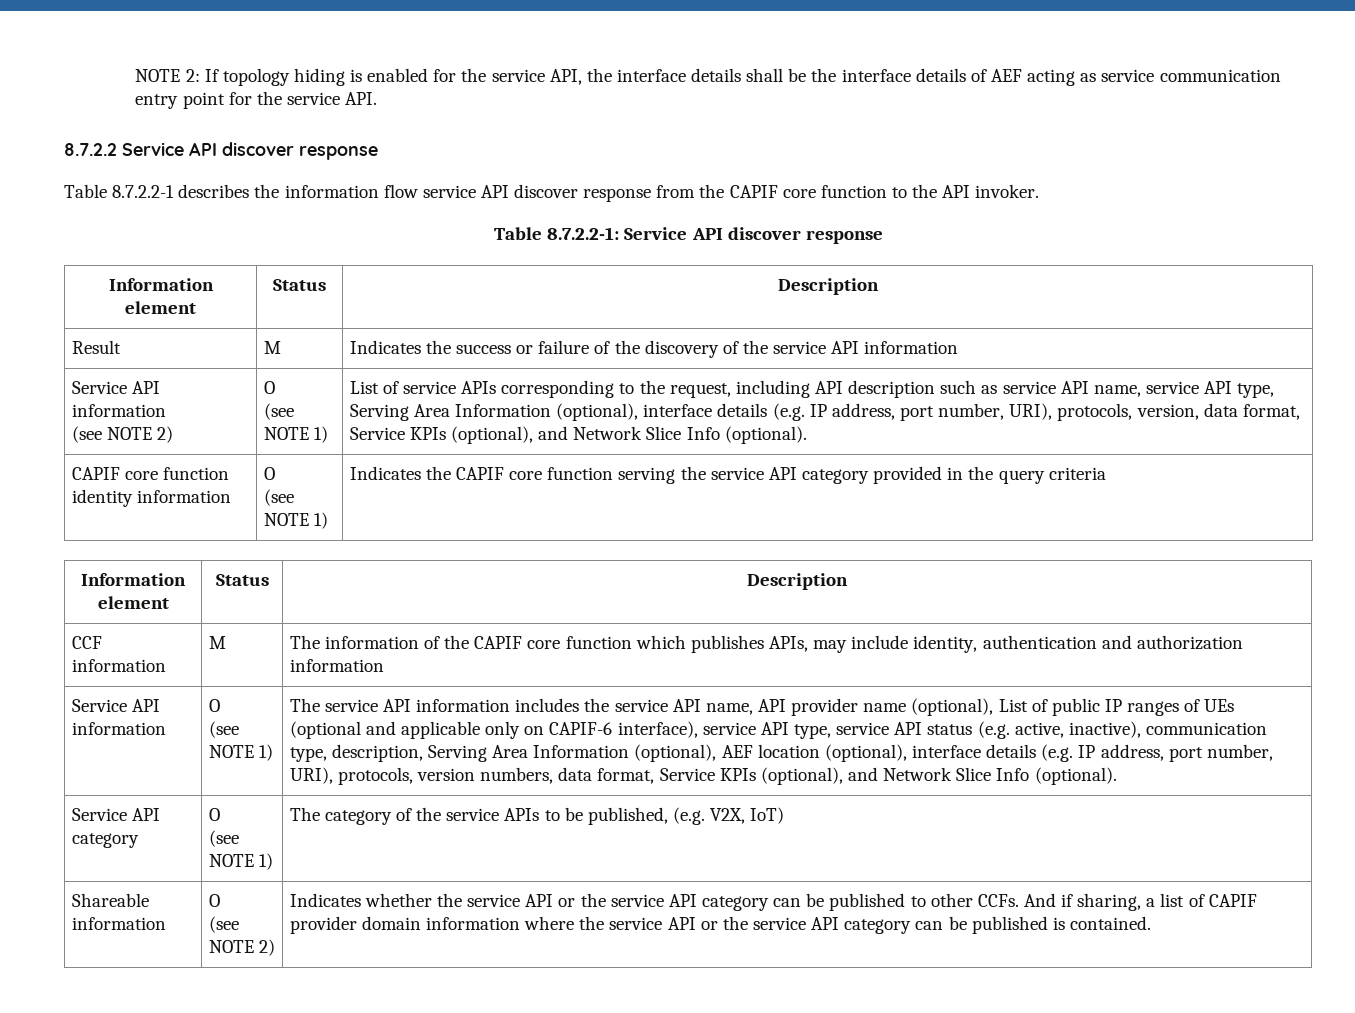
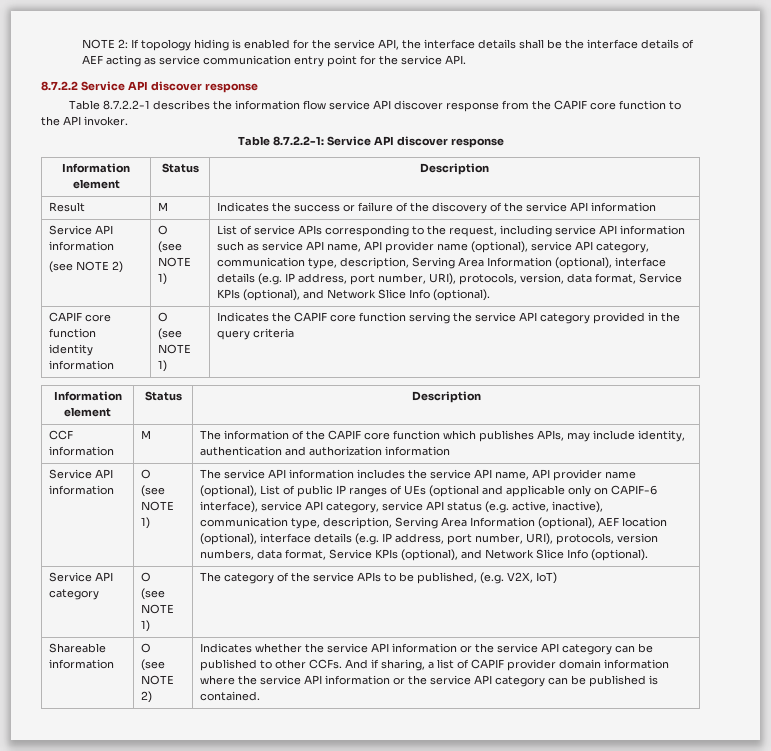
[814,380,936,398] API description -> [555,225,686,235] service API information
[1145,381,1275,398] service API type, -> [364,241,650,253] [217,257,410,269] API provider name (optional), service API category, communication type, description,
[793,724,831,739] type, -> [326,502,380,513] category,
(554, 900) none -> [392,643,458,653] information
(696, 923) none -> [325,675,391,685] information

